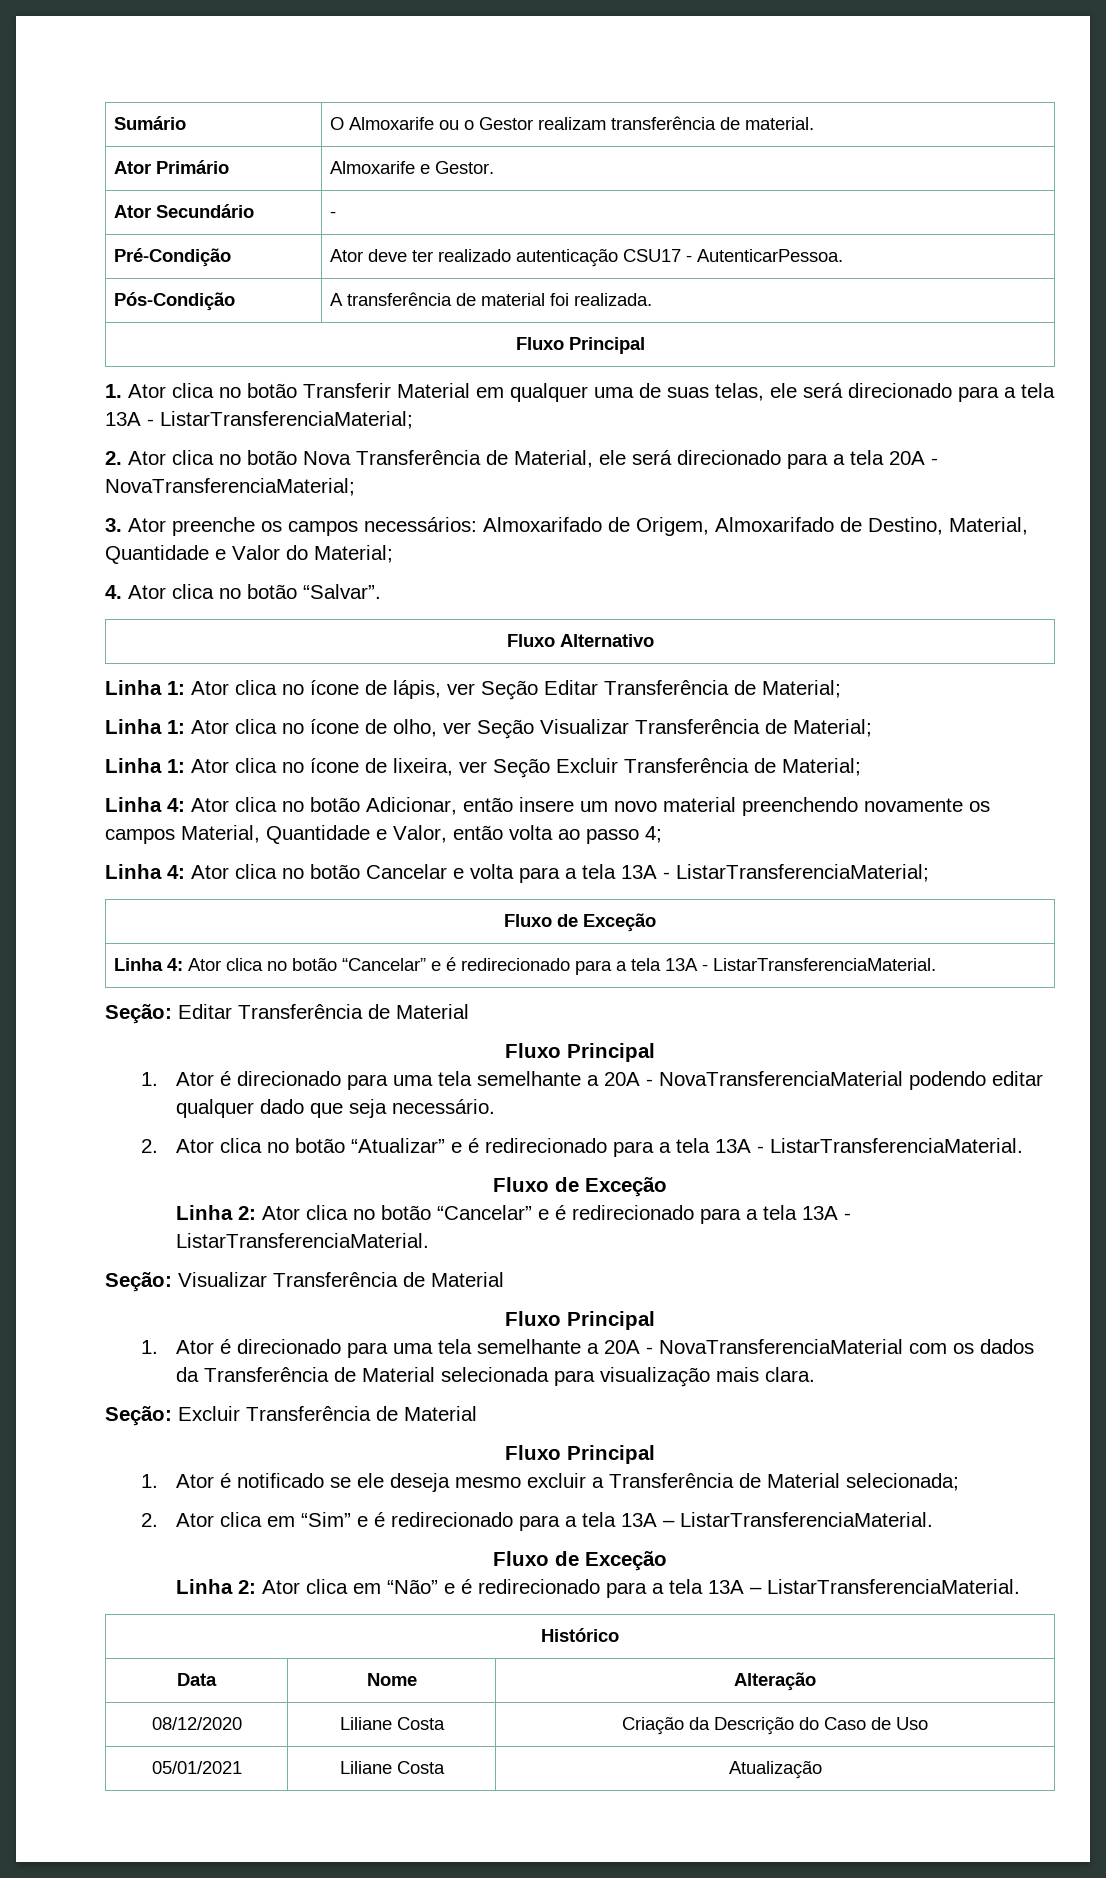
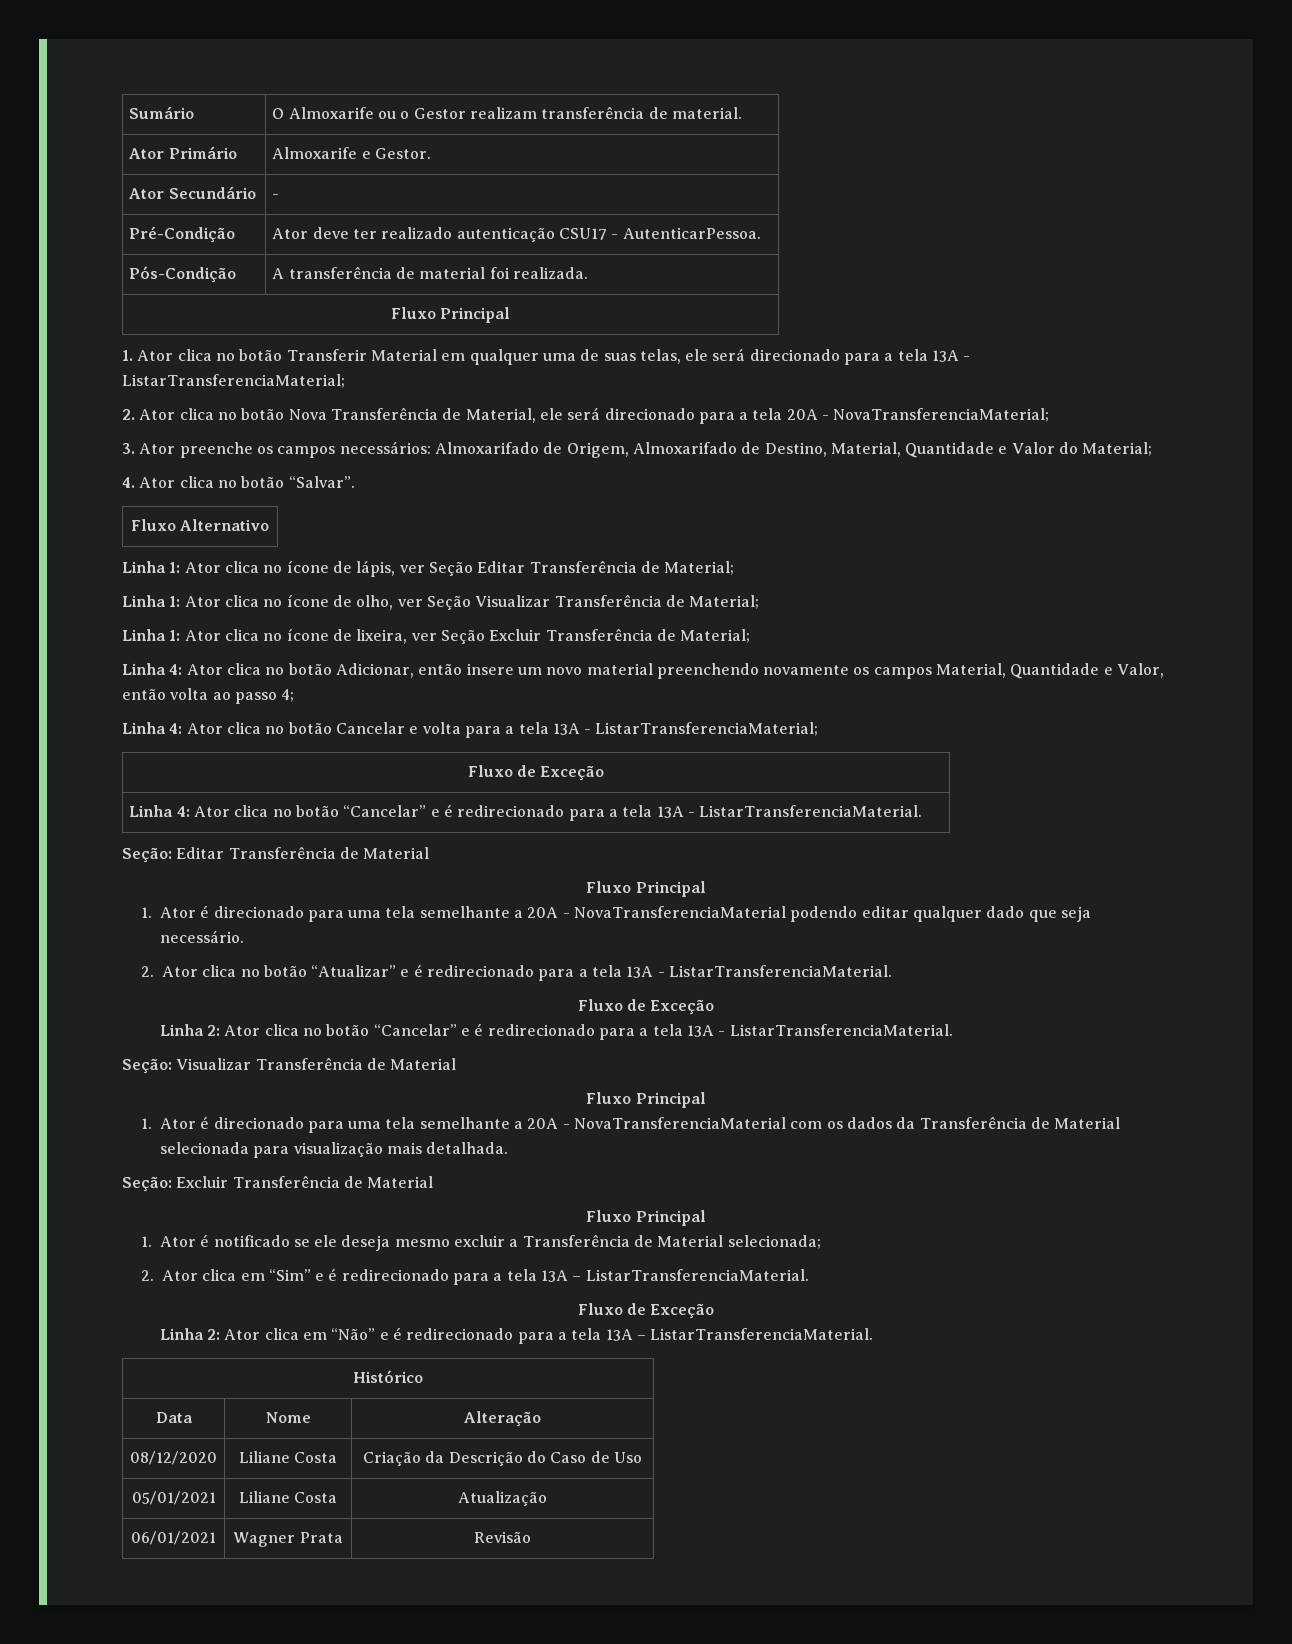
[765,1367,816,1382] clara. -> [426,1142,509,1154] detalhada.
(822, 1769) none -> [131,1531,216,1545] [233,1532,343,1547] [474,1531,531,1543] // 06/01/2021 | Wagner Prata | Revisão

